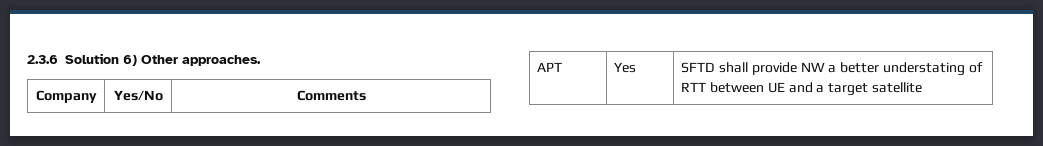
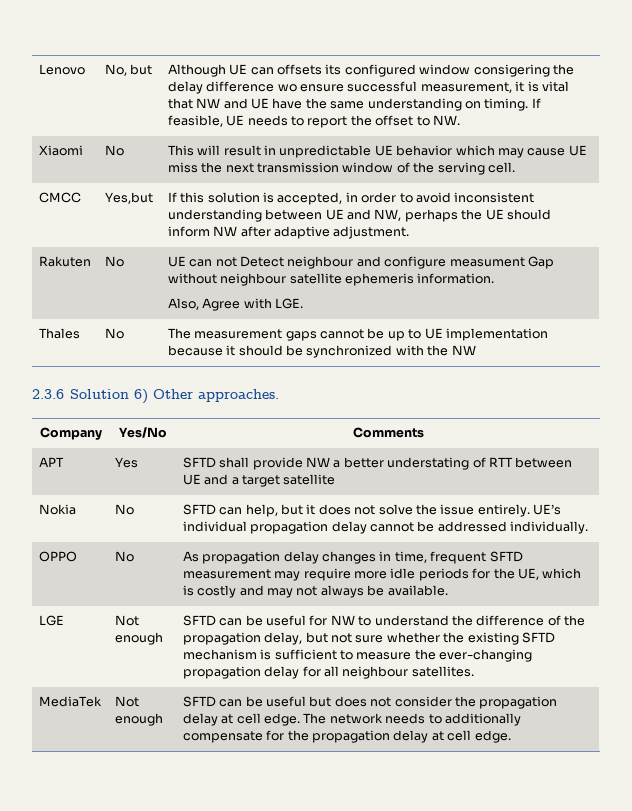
(27, 59) none -> [38,64,85,75] [104,64,153,76] [167,64,574,77] [167,81,569,94] [167,98,541,111] [167,115,460,128] [38,145,83,156] [104,145,124,156] [167,145,587,158] [167,162,515,175] [38,192,81,203] [104,192,153,204] [167,192,535,205] [167,209,551,222] [167,226,410,239] [38,256,91,267] [104,256,124,267] [167,256,554,269] [167,273,495,286] [167,298,304,311] [38,328,80,339] [104,328,124,339] [167,328,548,341] [167,345,476,358] Lenovo | No, but | Although UE can offsets its configured window consigering the delay difference wo ensure successful measurement, it is vital that NW and UE have the same understanding on timing. If feasible, UE needs to report the offset to NW. // Xiaomi | No | This will result in unpredictable UE behavior which may cause UE miss the next transmission window of the serving cell. // CMCC | Yes,but | If this solution is accepted, in order to avoid inconsistent understanding between UE and NW, perhaps the UE should inform NW after adaptive adjustment. // Rakuten | No | UE can not Detect neighbour and configure measument Gap without neighbour satellite ephemeris information. // Also, Agree with LGE. // Thales | No | The measurement gaps cannot be up to UE implementation because it should be synchronized with the NW //
(923, 87) none -> [38,504,76,515] [114,504,134,515] [182,504,562,517] [182,521,589,534] [38,551,77,562] [114,551,134,562] [182,551,523,564] [182,568,582,581] [182,585,448,598] [38,615,64,626] [114,615,139,626] [114,632,163,645] [182,615,586,626] [182,632,555,645] [182,649,533,662] [182,666,474,679] [38,696,102,707] [114,696,139,707] [114,713,163,726] [182,696,558,709] [182,713,521,726] [182,730,511,743] // Nokia | No | SFTD can help, but it does not solve the issue entirely. UE’s individual propagation delay cannot be addressed individually. // OPPO | No | As propagation delay changes in time, frequent SFTD measurement may require more idle periods for the UE, which is costly and may not always be available. // LGE | Not enough | SFTD can be useful for NW to understand the difference of the propagation delay, but not sure whether the existing SFTD mechanism is sufficient to measure the ever-changing propagation delay for all neighbour satellites. // MediaTek | Not enough | SFTD can be useful but does not consider the propagation delay at cell edge. The network needs to additionally compensate for the propagation delay at cell edge.

